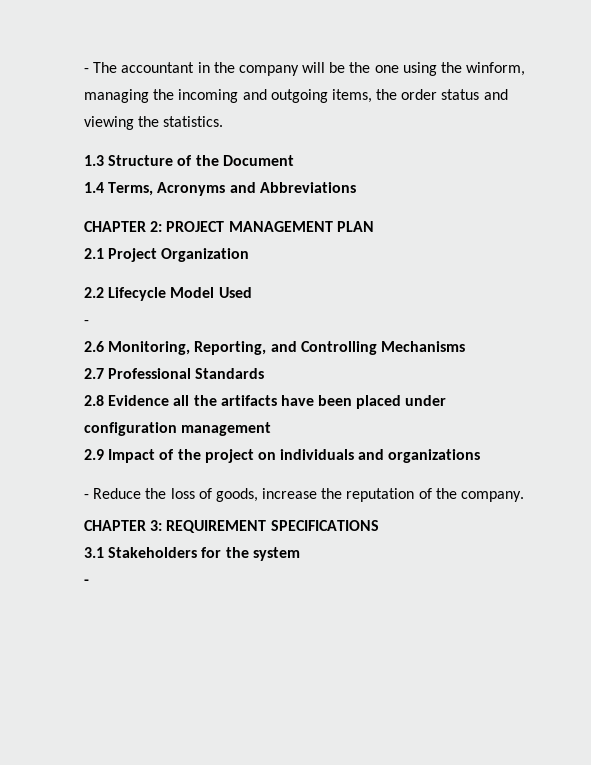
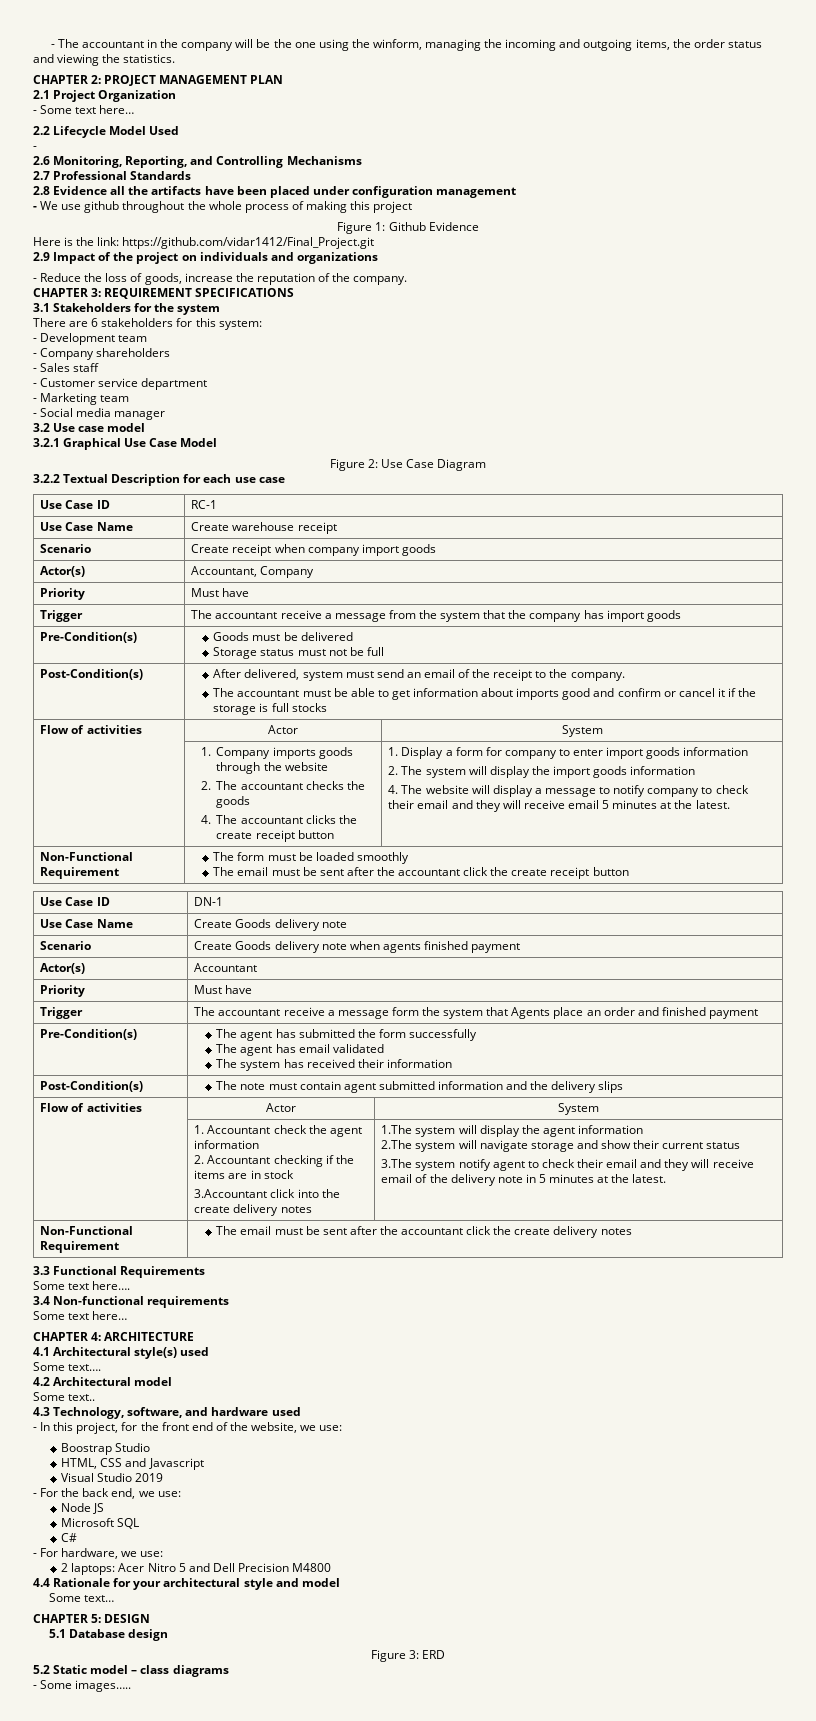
[84,155,294,166] [84,182,356,196] // 1.3 Structure of the Document // 1.4 Terms, Acronyms and Abbreviations -> (176, 58) none
(250, 255) none -> [33,105,135,114] // - Some text here…
(272, 429) none -> [33,201,413,213] [337,222,479,234] [33,237,375,249] // - We use github throughout the whole process of making this project // Figure 1: Github Evidence // Here is the link: https://github.com/vidar1412/Final_Project.git
[84,579,89,585] - -> [33,318,262,330] [33,333,148,345] [33,348,171,360] [33,363,100,372] [33,378,208,390] [33,393,130,405] [33,408,166,420] [33,423,146,432] [33,438,218,450] [329,459,487,471] [33,474,285,486] [40,500,110,509] [191,500,218,509] [40,522,133,531] [191,522,337,534] [40,544,92,553] [191,544,436,556] [40,566,86,577] [191,566,315,578] [40,588,86,600] [191,588,250,597] [40,610,84,622] [191,610,681,622] [40,632,138,643] [213,632,353,641] [213,647,384,659] [40,669,144,680] [213,669,625,681] [213,688,757,700] [213,703,327,715] [40,725,142,734] [268,725,298,734] [561,725,603,737] [200,747,353,759] [216,762,328,774] [200,781,365,790] [216,796,251,808] [200,815,357,824] [216,830,334,842] [388,747,749,759] [388,766,696,778] [388,785,749,797] [388,800,730,812] [40,852,134,861] [40,867,120,879] [213,852,409,864] [213,867,629,879] [40,897,110,906] [194,897,224,906] [40,919,133,928] [194,919,347,931] [40,941,92,950] [194,941,521,953] [40,963,86,974] [194,963,258,972] [40,985,86,997] [194,985,253,994] [40,1007,84,1019] [194,1007,758,1019] [40,1029,138,1040] [216,1029,477,1041] [216,1044,384,1056] [216,1059,452,1071] [40,1081,144,1092] [216,1081,624,1093] [40,1103,142,1112] [266,1103,296,1112] [558,1103,599,1115] [194,1125,362,1137] [194,1140,260,1149] [194,1155,354,1167] [194,1170,294,1179] [194,1189,340,1198] [194,1204,312,1216] [381,1125,643,1137] [381,1140,741,1152] [381,1159,754,1171] [381,1174,667,1186] [40,1226,134,1235] [40,1241,120,1253] [216,1226,632,1238] [33,1266,206,1278] [33,1281,131,1290] [33,1296,230,1308] [33,1311,128,1320] [33,1332,195,1341] [33,1347,210,1359] [33,1362,102,1371] [33,1377,173,1386] [33,1392,96,1401] [33,1407,301,1419] [33,1422,343,1434] [61,1443,151,1455] [61,1458,204,1470] [61,1473,164,1482] [33,1488,181,1499] [61,1503,105,1514] [61,1518,140,1529] [61,1533,78,1542] [33,1548,164,1559] [61,1563,332,1575] [33,1578,340,1590] [48,1593,114,1602] [33,1614,151,1623] [48,1629,168,1641] [370,1650,446,1662] [33,1665,229,1677] [33,1680,132,1692] There are 6 stakeholders for this system: // - Development team // - Company shareholders // - Sales staff // - Customer service department // - Marketing team // - Social media manager // 3.2 Use case model // 3.2.1 Graphical Use Case Model // Figure 2: Use Case Diagram // 3.2.2 Textual Description for each use case // Use Case ID | RC-1 // Use Case Name | Create warehouse receipt // Scenario | Create receipt when company import goods // Actor(s) | Accountant, Company // Priority | Must have // Trigger | The accountant receive a message from the system that the company has import goods // Pre-Condition(s) | Goods must be delivered // Storage status must not be full // Post-Condition(s) | After delivered, system must send an email of the receipt to the company. // The accountant must be able to get information about imports good and confirm or cancel it if the storage is full stocks // Flow of activities | Actor | System // | 1. Company imports goods through the website // 2. The accountant checks the goods // 4. The accountant clicks the create receipt button | 1. Display a form for company to enter import goods information // 2. The system will display the import goods information // 4. The website will display a message to notify company to check their email and they will receive email 5 minutes at the latest. // Non-Functional Requirement | The form must be loaded smoothly // The email must be sent after the accountant click the create receipt button // Use Case ID | DN-1 // Use Case Name | Create Goods delivery note // Scenario | Create Goods delivery note when agents finished payment // Actor(s) | Accountant // Priority | Must have // Trigger | The accountant receive a message form the system that Agents place an order and finished payment // Pre-Condition(s) | The agent has submitted the form successfully // The agent has email validated // The system has received their information // Post-Condition(s) | The note must contain agent submitted information and the delivery slips // Flow of activities | Actor | System // | 1. Accountant check the agent information // 2. Accountant checking if the items are in stock // 3.Accountant click into the create delivery notes | 1.The system will display the agent information // 2.The system will navigate storage and show their current status // 3.The system notify agent to check their email and they will receive email of the delivery note in 5 minutes at the latest. // Non-Functional Requirement | The email must be sent after the accountant click the create delivery notes // 3.3 Functional Requirements // Some text here…. // 3.4 Non-functional requirements // Some text here… // CHAPTER 4: ARCHITECTURE // 4.1 Architectural style(s) used // Some text…. // 4.2 Architectural model // Some text.. // 4.3 Technology, software, and hardware used // - In this project, for the front end of the website, we use: // Boostrap Studio // HTML, CSS and Javascript // Visual Studio 2019 // - For the back end, we use: // Node JS // Microsoft SQL // C# // - For hardware, we use: // 2 laptops: Acer Nitro 5 and Dell Precision M4800 // 4.4 Rationale for your architectural style and model // Some text… // CHAPTER 5: DESIGN // 5.1 Database design // Figure 3: ERD // 5.2 Static model – class diagrams // - Some images…..

